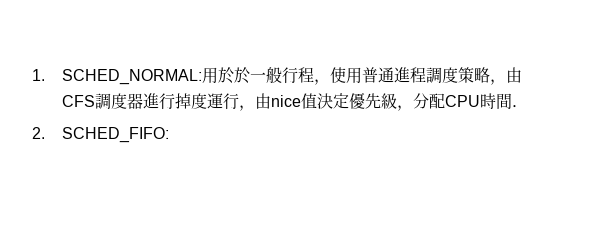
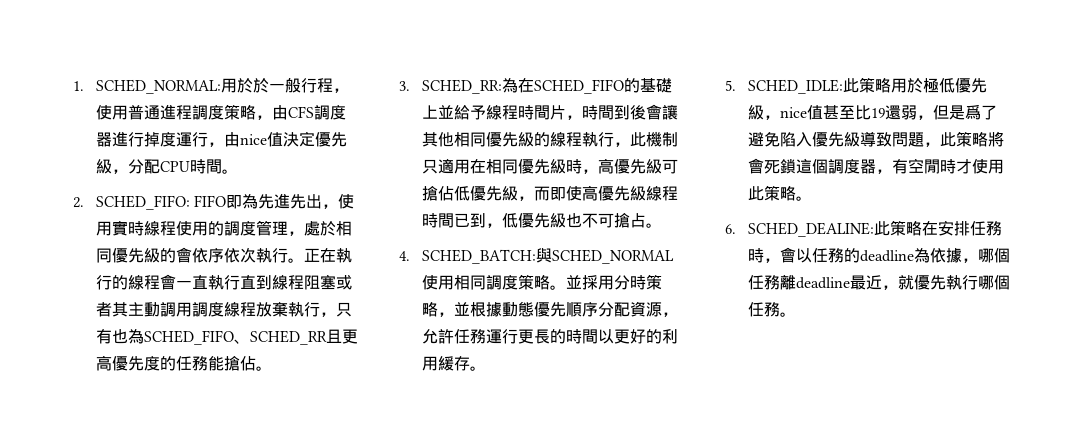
[511,105,528,108] ． -> [222,169,239,174] 。
(169, 135) none -> [194,193,355,209] [96,220,353,236] [96,247,353,263] [96,274,353,290] [96,301,353,317] [96,329,359,345] [96,355,273,371] [399,78,673,94] [422,104,679,120] [422,131,679,147] [422,158,679,174] [422,185,679,201] [422,213,663,228] [399,248,675,264] [422,274,663,290] [422,301,679,317] [422,329,679,344] [422,356,487,371] [725,77,988,94] [748,104,998,120] [748,131,1005,147] [748,158,1005,174] [748,185,813,201] [725,220,1003,237] [748,247,1011,263] [748,274,1011,290] [748,302,797,317] FIFO即為先進先出，使用實時線程使用的調度管理，處於相同優先級的會依序依次執行。正在執行的線程會一直執行直到線程阻塞或者其主動調用調度線程放棄執行，只有也為SCHED_FIFO、SCHED_RR且更高優先度的任務能搶佔。 // 3. SCHED_RR:為在SCHED_FIFO的基礎上並給予線程時間片，時間到後會讓其他相同優先級的線程執行，此機制只適用在相同優先級時，高優先級可搶佔低優先級，而即使高優先級線程時間已到，低優先級也不可搶占。 // 4. SCHED_BATCH:與SCHED_NORMAL使用相同調度策略。並採用分時策略，並根據動態優先順序分配資源，允許任務運行更長的時間以更好的利用緩存。 // 5. SCHED_IDLE:此策略用於極低優先級，nice值甚至比19還弱，但是爲了避免陷入優先級導致問題，此策略將會死鎖這個調度器，有空閒時才使用此策略。 // 6. SCHED_DEALINE:此策略在安排任務時，會以任務的deadline為依據，哪個任務離deadline最近，就優先執行哪個任務。

